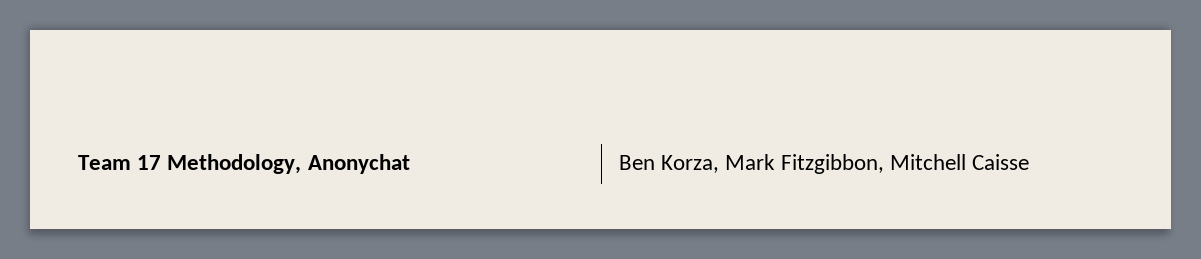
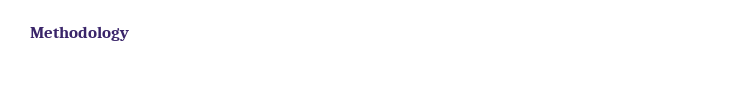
[78,154,410,174] [619,154,1030,174] Team 17 Methodology, Anonychat // Ben Korza, Mark Fitzgibbon, Mitchell Caisse -> [30,26,129,41] Methodology

